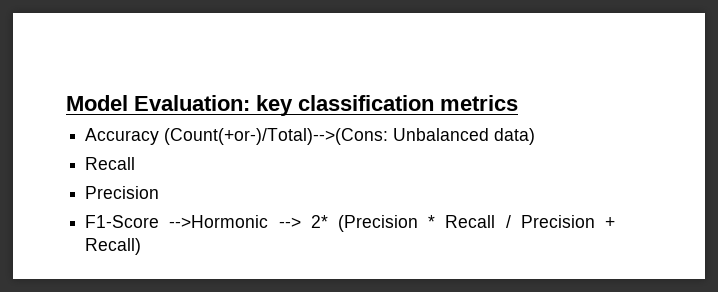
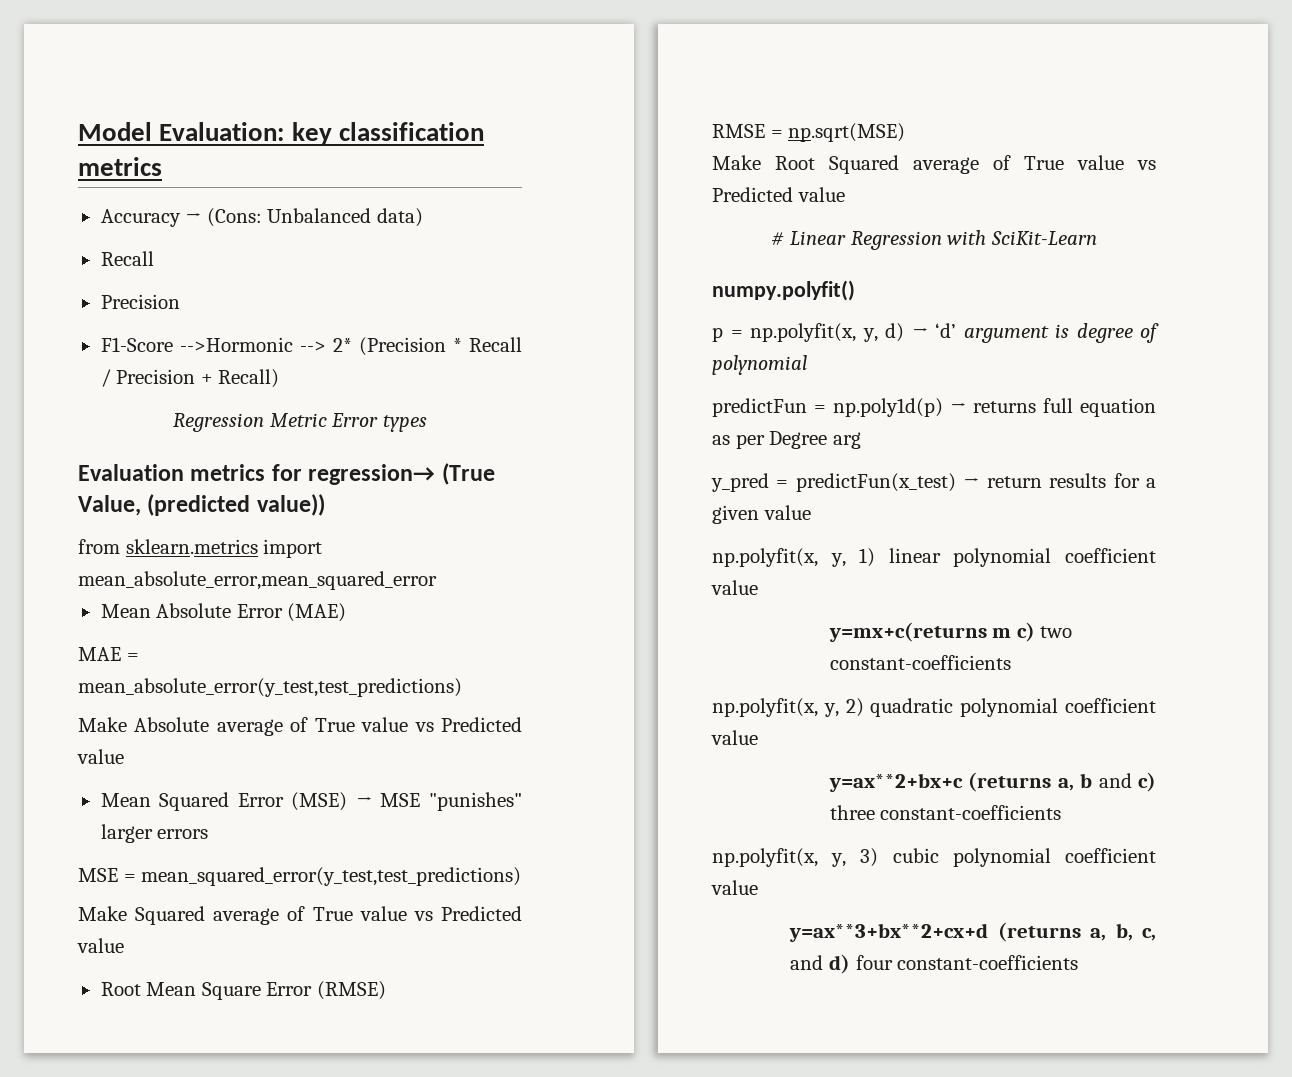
[164,128,389,145] (Count(+or-)/Total)-->(Cons: -> [185,208,262,227] → (Cons:
(142, 246) none -> [173,413,427,432] [78,463,495,485] [78,494,325,516] [78,539,323,558] [78,571,437,590] [100,603,347,622] [78,647,139,661] [78,678,462,697] [78,717,522,736] [77,749,124,764] [100,792,522,811] [100,824,209,843] [78,867,522,886] [78,906,522,925] [77,938,124,953] [100,981,386,1000] [712,123,906,142] [712,155,1156,174] [712,187,845,202] [771,230,1097,250] [712,280,855,301] [712,323,1159,343] [712,355,807,375] [712,398,1156,417] [712,431,861,449] [711,473,1156,492] [712,505,811,524] [712,548,1156,567] [711,580,758,595] [828,622,1073,642] [829,655,1011,670] [712,698,1156,717] [711,730,758,745] [828,772,1156,792] [829,805,1062,820] [712,848,1156,867] [711,880,758,895] [789,922,1156,942] [790,954,1079,974] // Regression Metric Error types // Evaluation metrics for regression→ (True Value, (predicted value)) // from sklearn.metrics import mean_absolute_error,mean_squared_error // Mean Absolute Error (MAE) // MAE = mean_absolute_error(y_test,test_predictions) // Make Absolute average of True value vs Predicted value // Mean Squared Error (MSE) → MSE "punishes" larger errors // MSE = mean_squared_error(y_test,test_predictions) // Make Squared average of True value vs Predicted value // Root Mean Square Error (RMSE) // RMSE = np.sqrt(MSE) // Make Root Squared average of True value vs Predicted value // # Linear Regression with SciKit-Learn // numpy.polyfit() // p = np.polyfit(x, y, d) → ‘d’ argument is degree of polynomial // predictFun = np.poly1d(p) → returns full equation as per Degree arg // y_pred = predictFun(x_test) → return results for a given value // np.polyfit(x, y, 1) linear polynomial coefficient value // y=mx+c(returns m c) two constant-coefficients // np.polyfit(x, y, 2) quadratic polynomial coefficient value // y=ax**2+bx+c (returns a, b and c) three constant-coefficients // np.polyfit(x, y, 3) cubic polynomial coefficient value // y=ax**3+bx**2+cx+d (returns a, b, c, and d) four constant-coefficients

